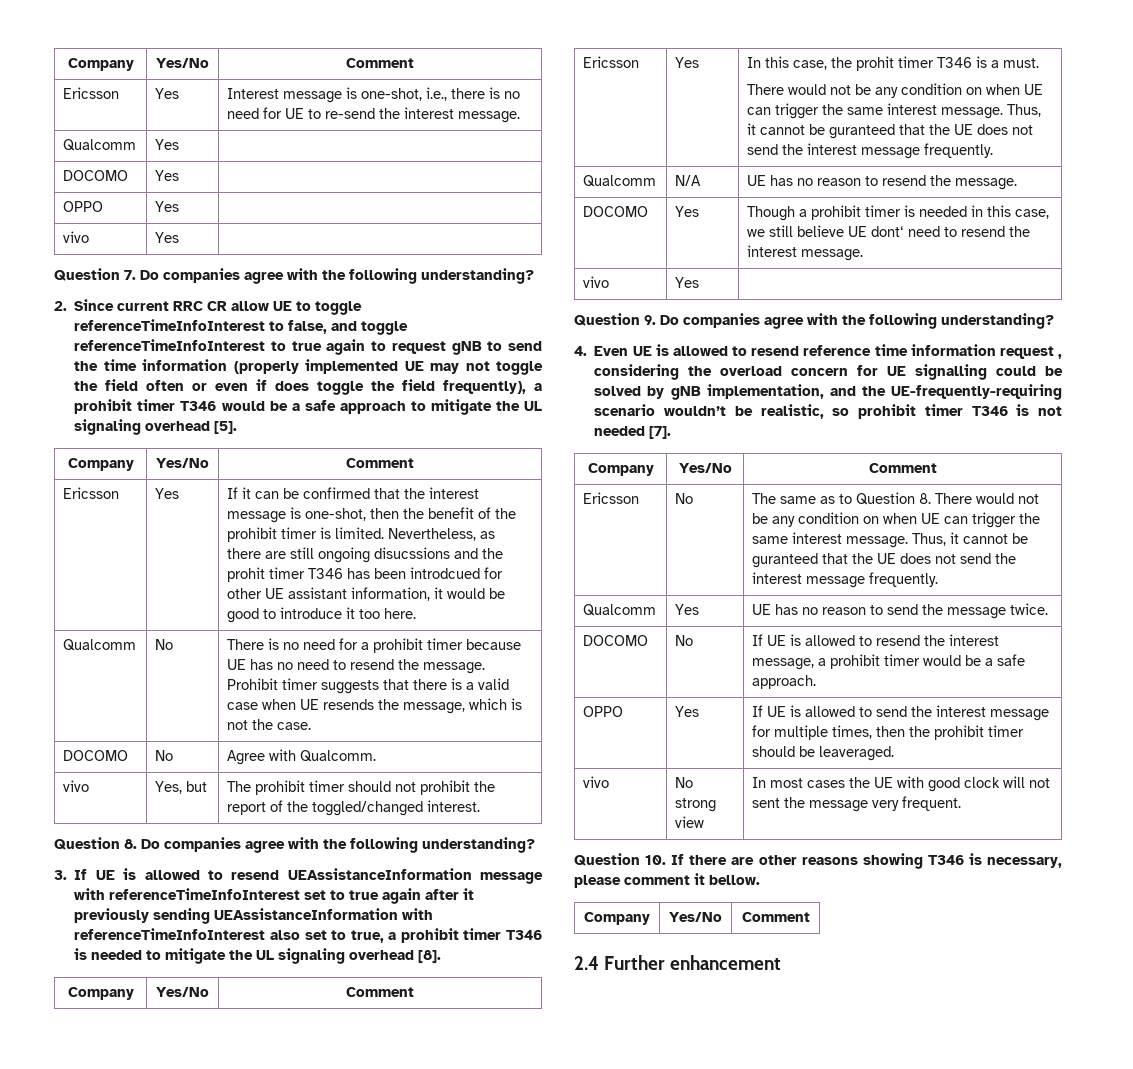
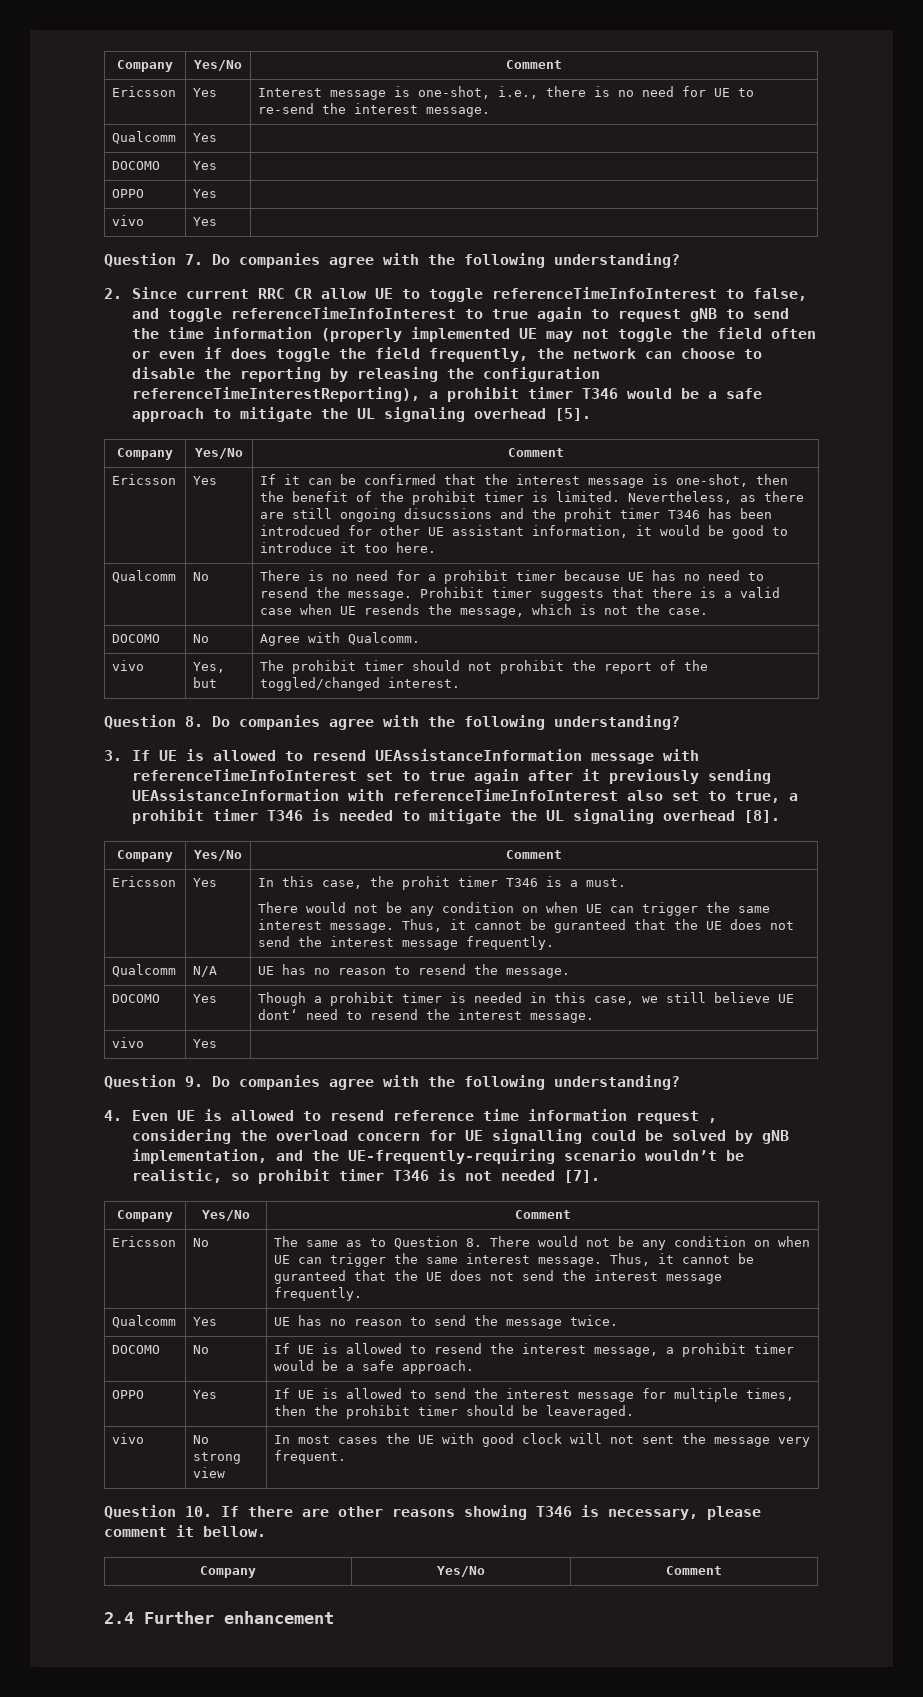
[443,380,527,394] frequently), -> [428,348,762,362] [131,367,600,382] [131,387,420,402] frequently, the network can choose to disable the reporting by releasing the configuration referenceTimeInterestReporting),

